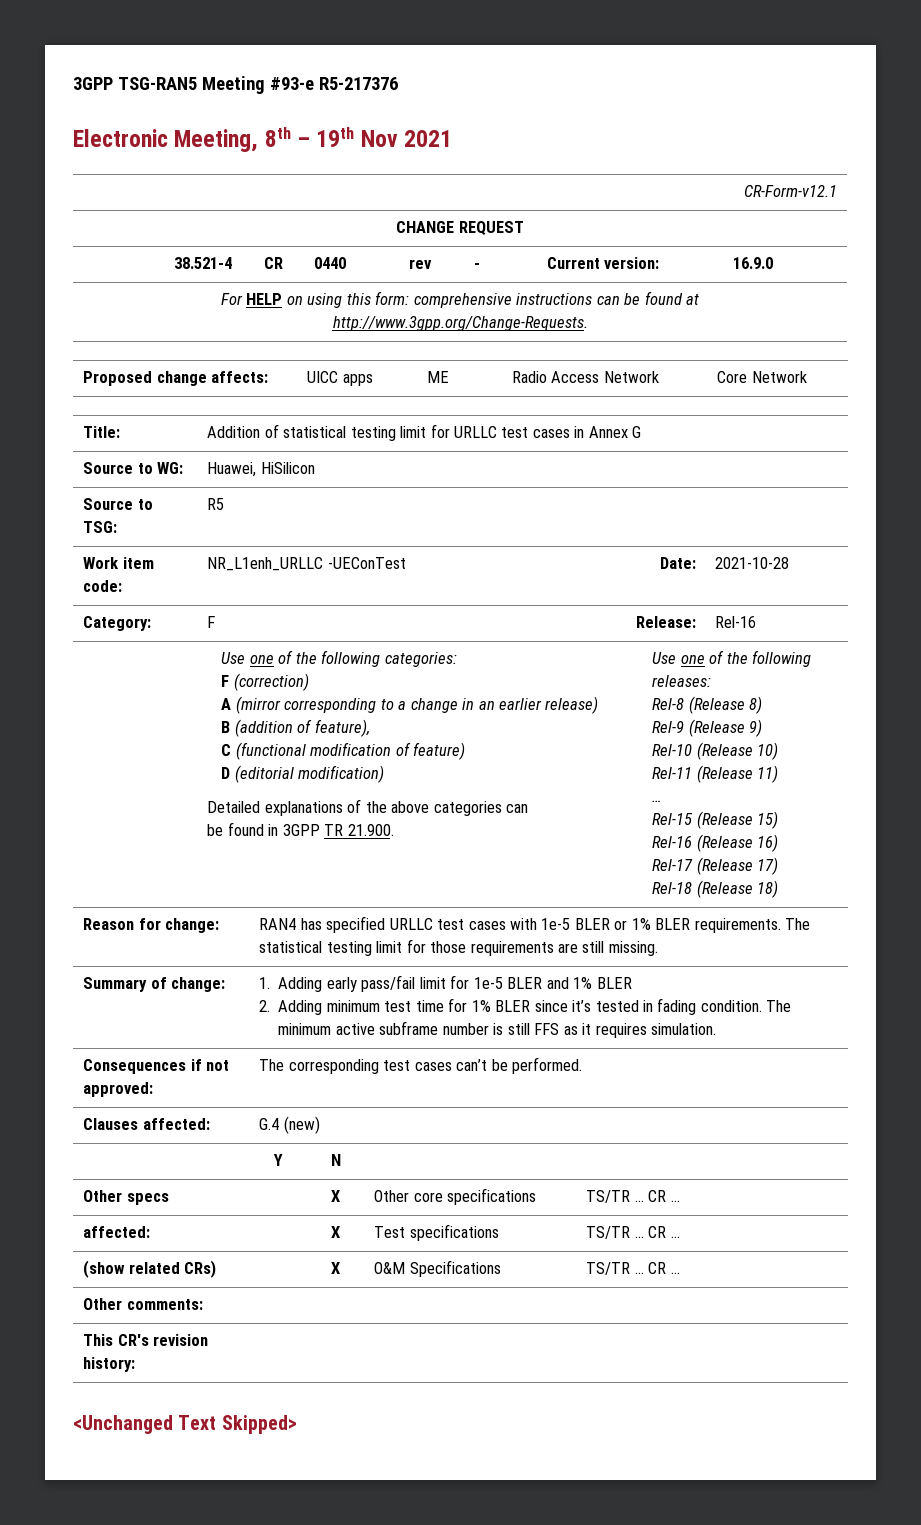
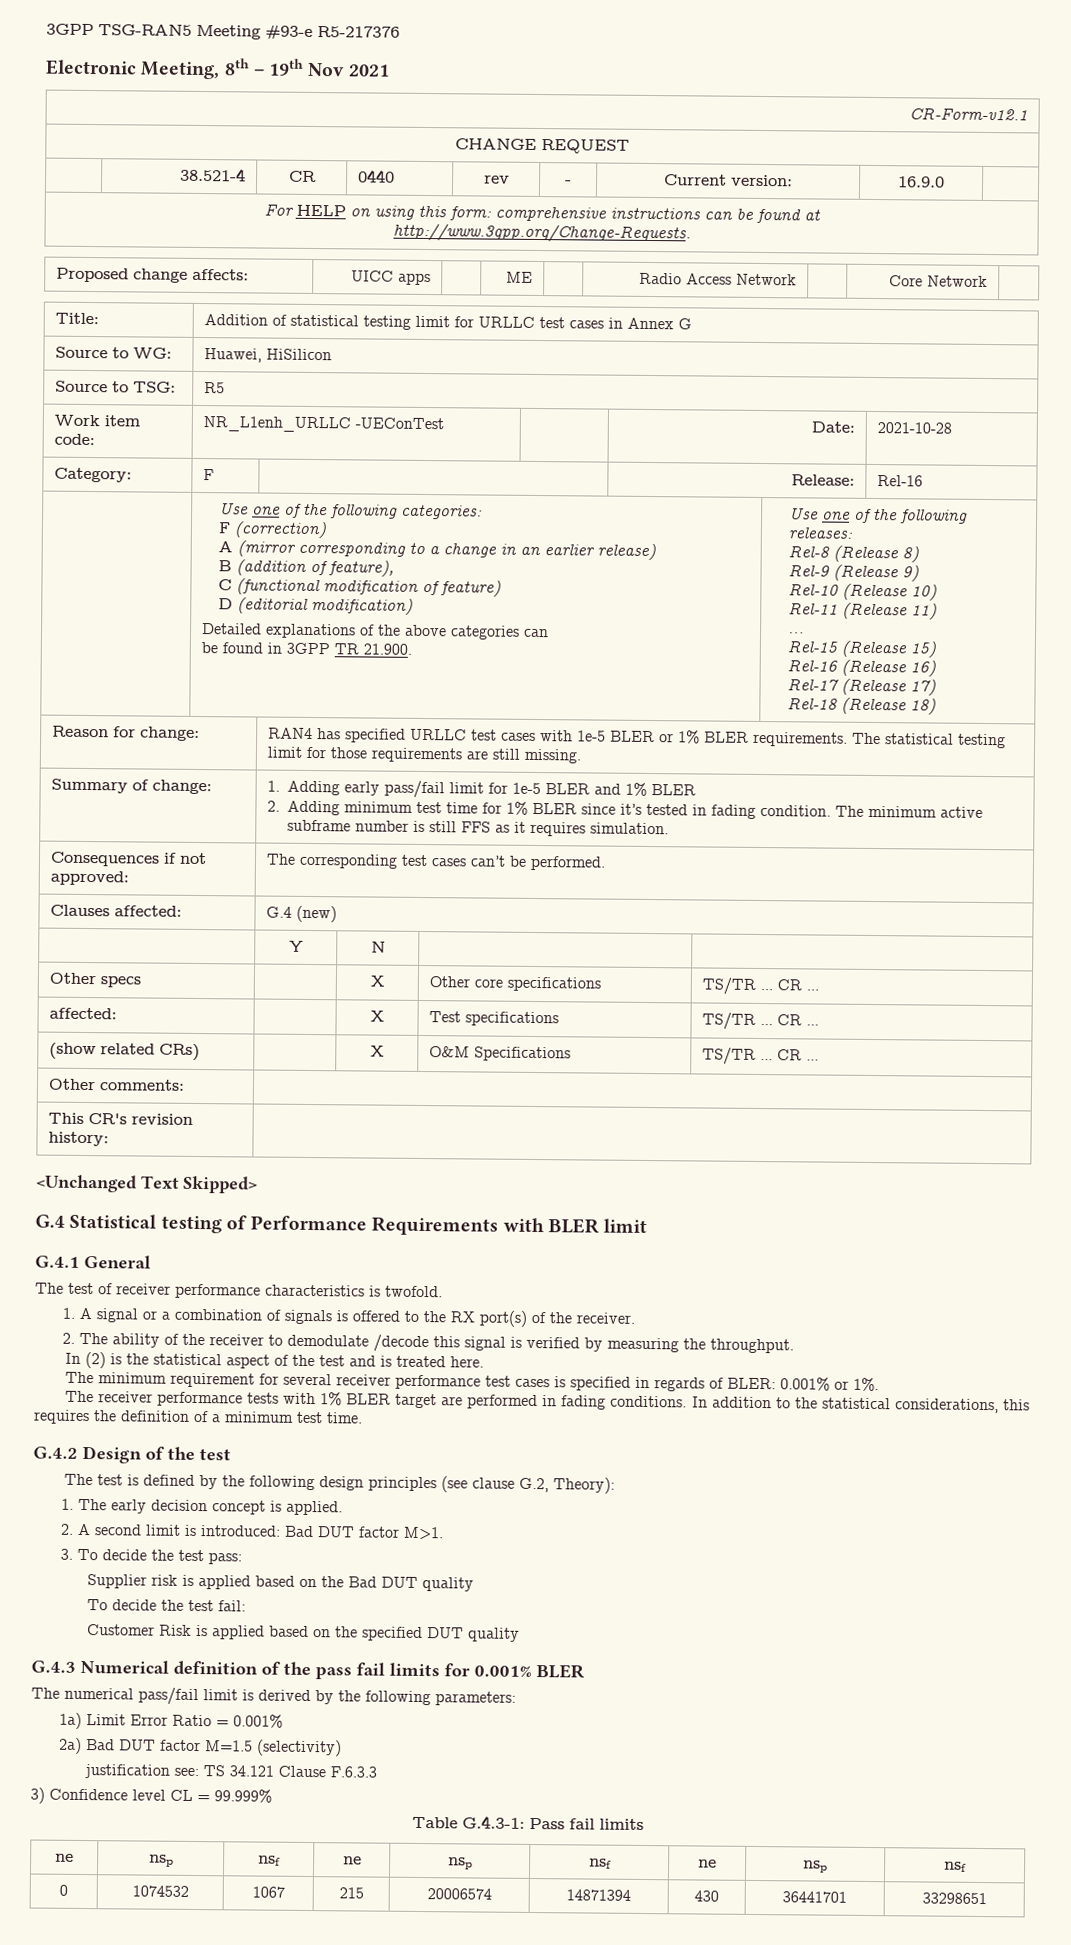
(297, 1424) none -> [35,1213,648,1236] [35,1254,151,1269] [35,1282,443,1299] [61,1307,635,1327] [61,1332,794,1354] [64,1352,484,1369] [64,1371,879,1392] [64,1390,1030,1414] [33,1409,363,1425] [33,1445,231,1464] [63,1473,615,1494] [60,1498,343,1516] [59,1523,444,1541] [59,1548,242,1565] [87,1574,475,1592] [87,1599,247,1612] [87,1624,521,1642] [31,1659,585,1680] [31,1687,516,1706] [58,1712,283,1729] [58,1737,342,1757] [84,1764,378,1779] [30,1787,272,1804] [412,1815,644,1830] [55,1853,74,1862] [148,1854,174,1867] [258,1855,281,1866] [342,1856,362,1865] [447,1857,473,1870] [588,1858,612,1869] [698,1859,717,1868] [803,1860,828,1873] [944,1861,967,1872] [59,1884,68,1896] [131,1885,189,1897] [251,1886,285,1898] [338,1887,364,1899] [426,1888,492,1900] [566,1889,631,1901] [694,1890,719,1902] [782,1891,847,1903] [921,1892,987,1905] // G.4 Statistical testing of Performance Requirements with BLER limit // G.4.1 General // The test of receiver performance characteristics is twofold. // 1. A signal or a combination of signals is offered to the RX port(s) of the receiver. // 2. The ability of the receiver to demodulate /decode this signal is verified by measuring the throughput. // In (2) is the statistical aspect of the test and is treated here. // The minimum requirement for several receiver performance test cases is specified in regards of BLER: 0.001% or 1%. // The receiver performance tests with 1% BLER target are performed in fading conditions. In addition to the statistical considerations, this requires the definition of a minimum test time. // G.4.2 Design of the test // The test is defined by the following design principles (see clause G.2, Theory): // 1. The early decision concept is applied. // 2. A second limit is introduced: Bad DUT factor M>1. // 3. To decide the test pass: // Supplier risk is applied based on the Bad DUT quality // To decide the test fail: // Customer Risk is applied based on the specified DUT quality // G.4.3 Numerical definition of the pass fail limits for 0.001% BLER // The numerical pass/fail limit is derived by the following parameters: // 1a) Limit Error Ratio = 0.001% // 2a) Bad DUT factor M=1.5 (selectivity) // justification see: TS 34.121 Clause F.6.3.3 // 3) Confidence level CL = 99.999% // Table G.4.3-1: Pass fail limits // ne | nsp | nsf | ne | nsp | nsf | ne | nsp | nsf // 0 | 1074532 | 1067 | 215 | 20006574 | 14871394 | 430 | 36441701 | 33298651

